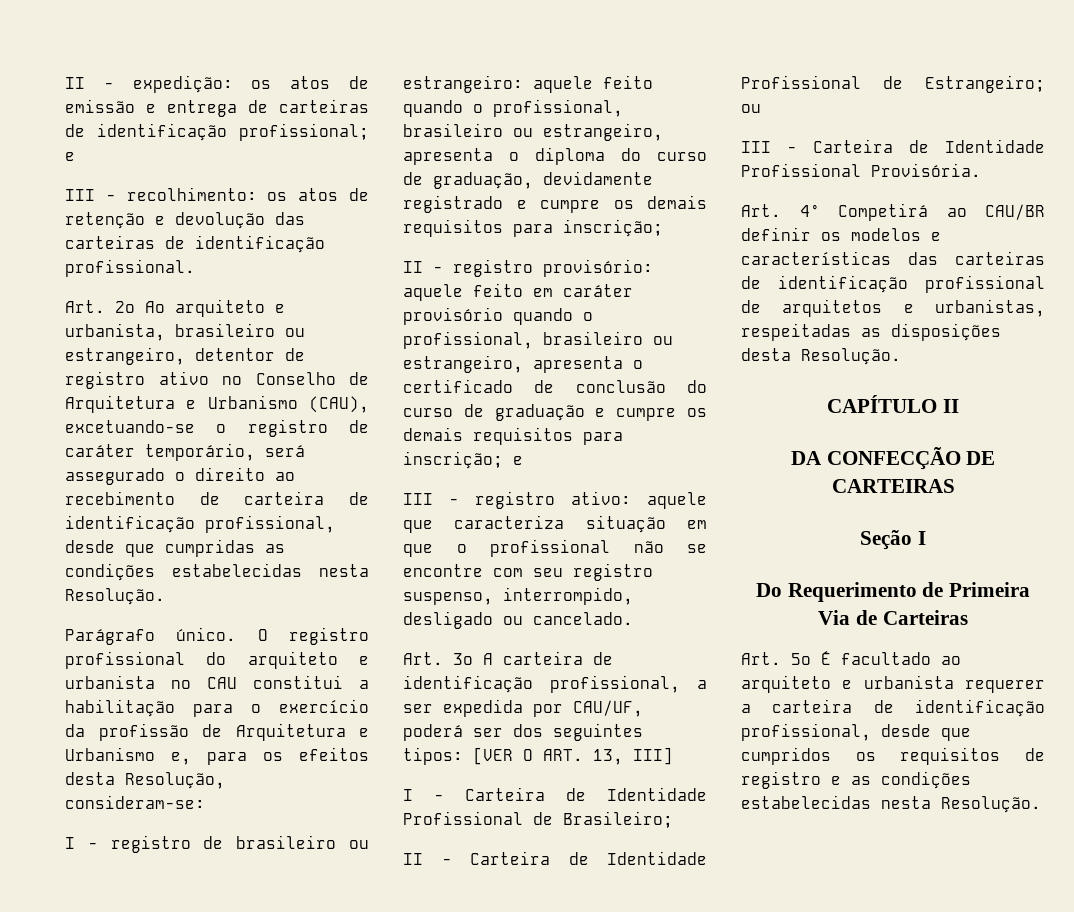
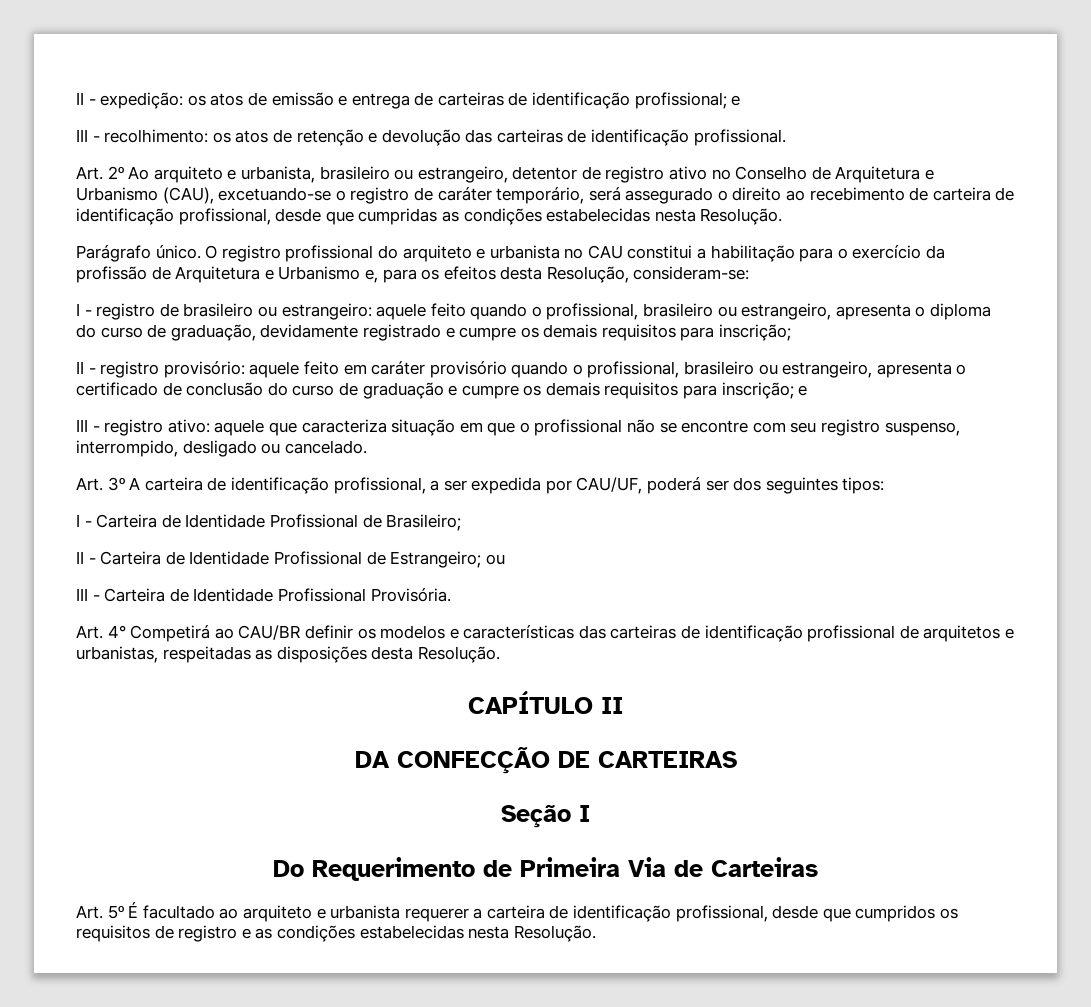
[473,747,673,765] [VER O ART. 13, III] -> (885, 485) none

